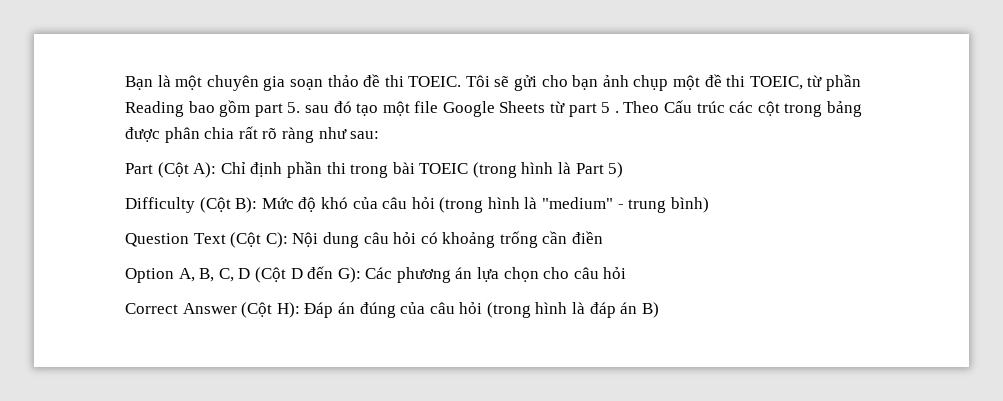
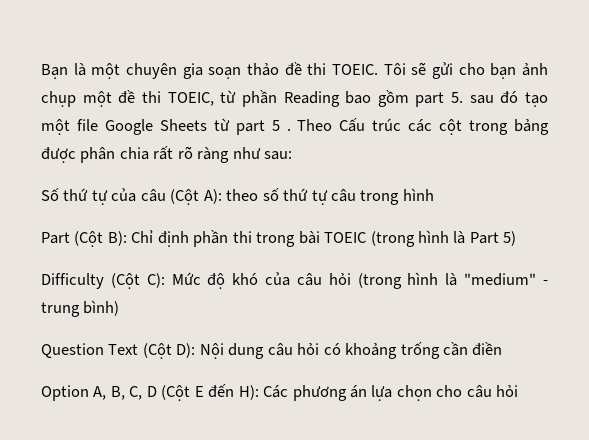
(380, 135) none -> [41,188,434,205] // Số thứ tự của câu (Cột A): theo số thứ tự câu trong hình
[193,162,217,178] A): -> [107,231,127,246] B):
[235,197,258,213] B): -> [146,273,165,288] C):
[265,232,288,248] C): -> [176,343,196,358] D):
[290,266,361,283] D đến G): -> [194,384,259,400] E đến H):
[125,302,659,318] // Correct Answer (Cột H): Đáp án đúng của câu hỏi (trong hình là đáp án B) -> (519, 391) none

